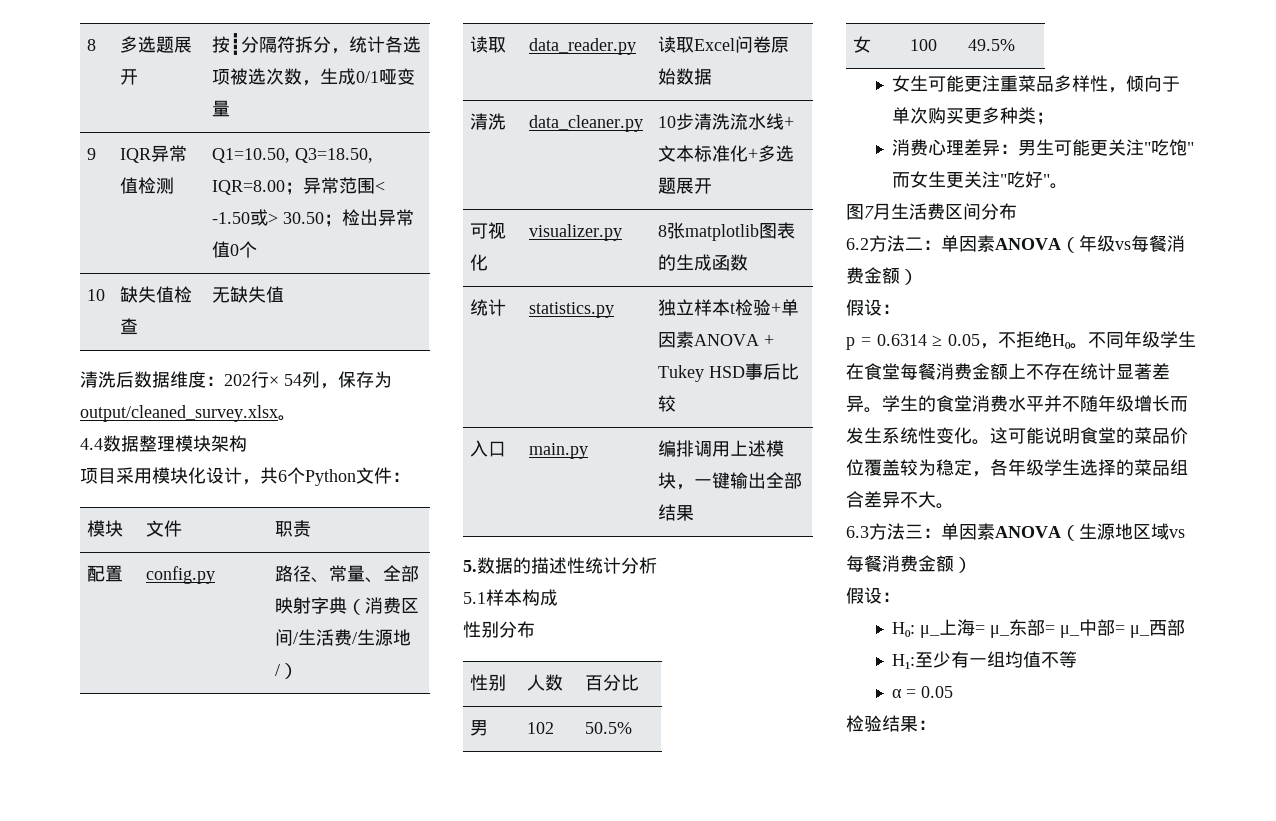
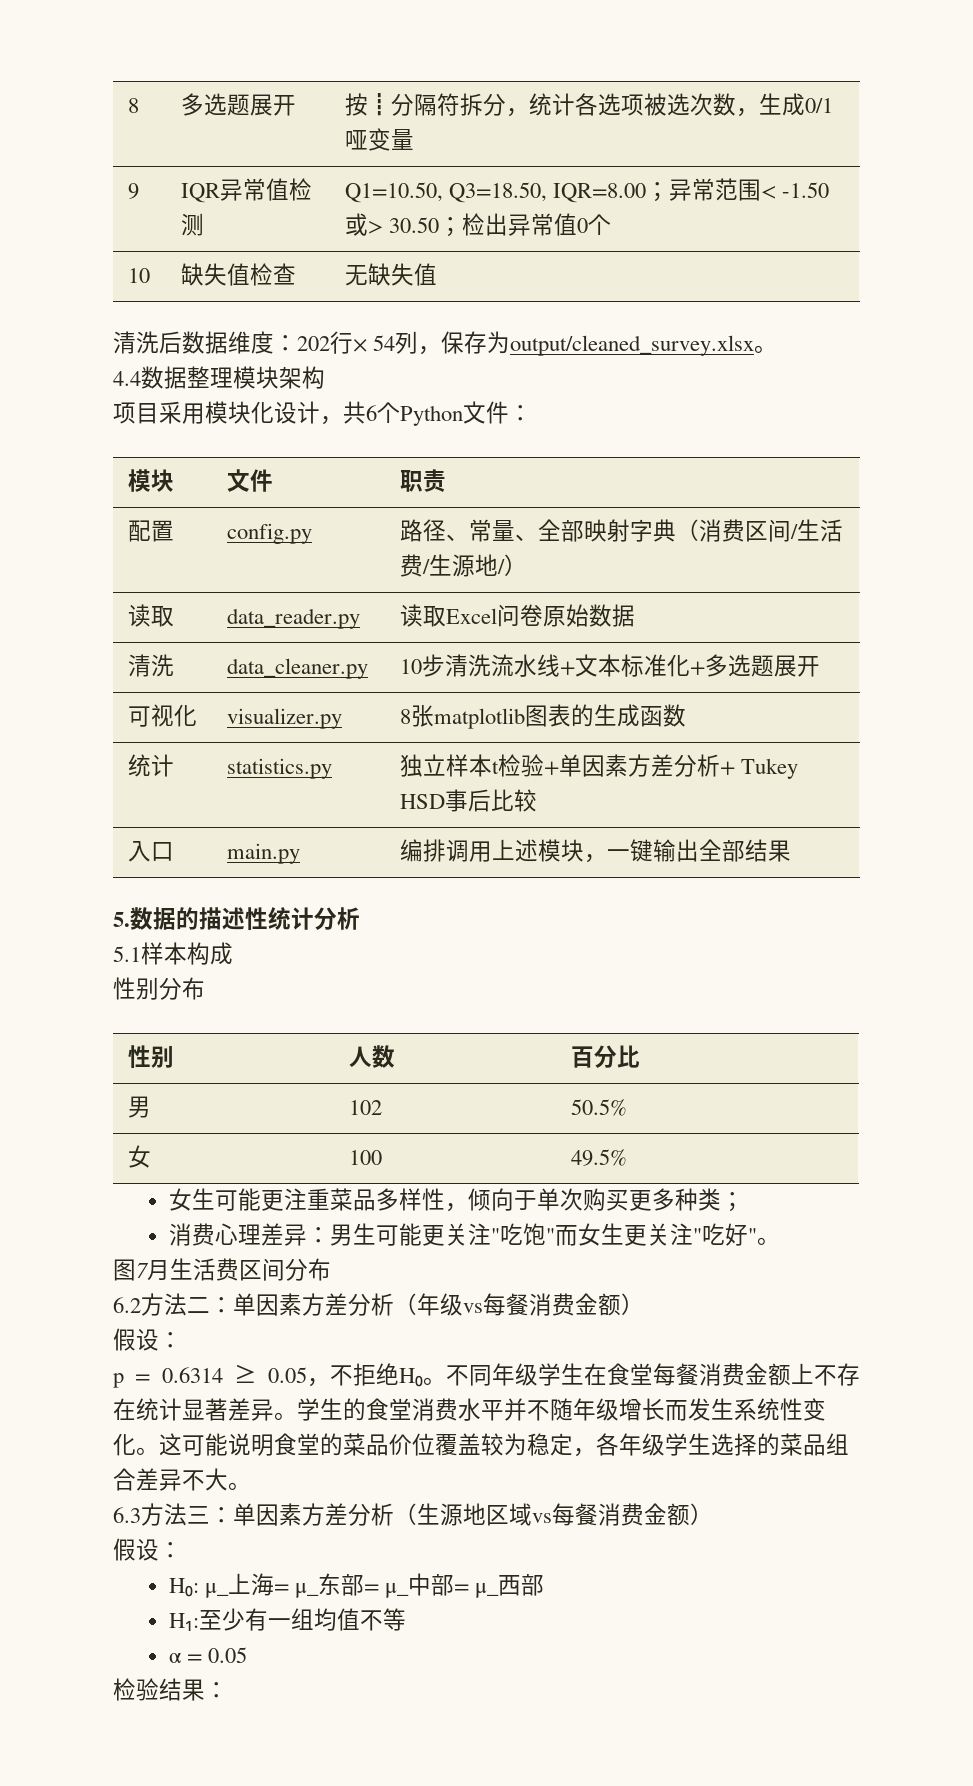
[694,334,760,346] ANOVA -> [628,754,721,777] 方差分析
[995,238,1061,250] ANOVA -> [302,1293,394,1316] 方差分析
[995,526,1061,538] ANOVA -> [302,1503,394,1526] 方差分析

